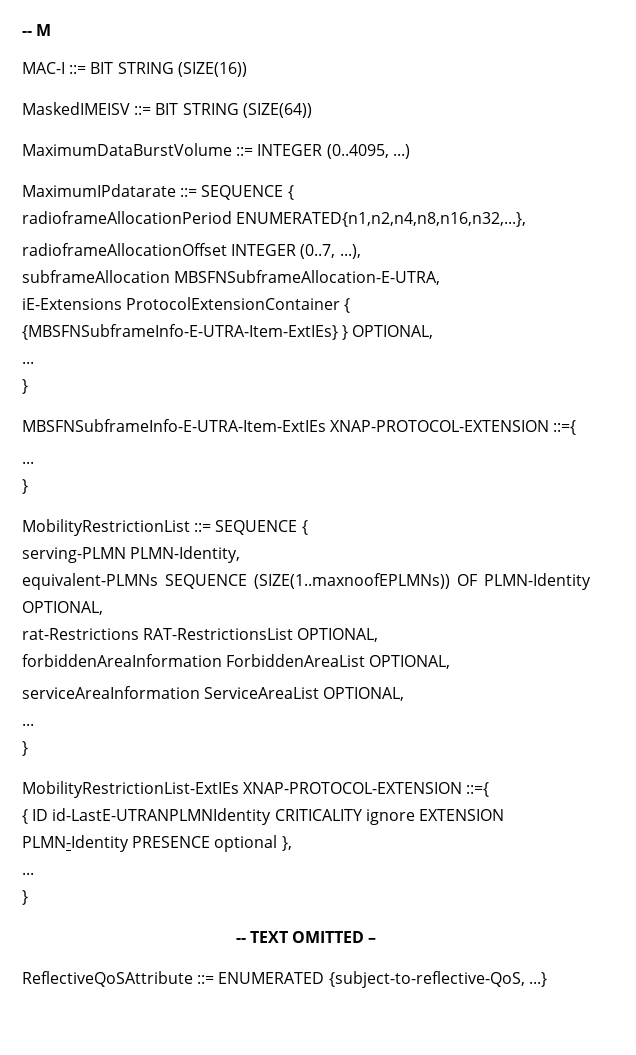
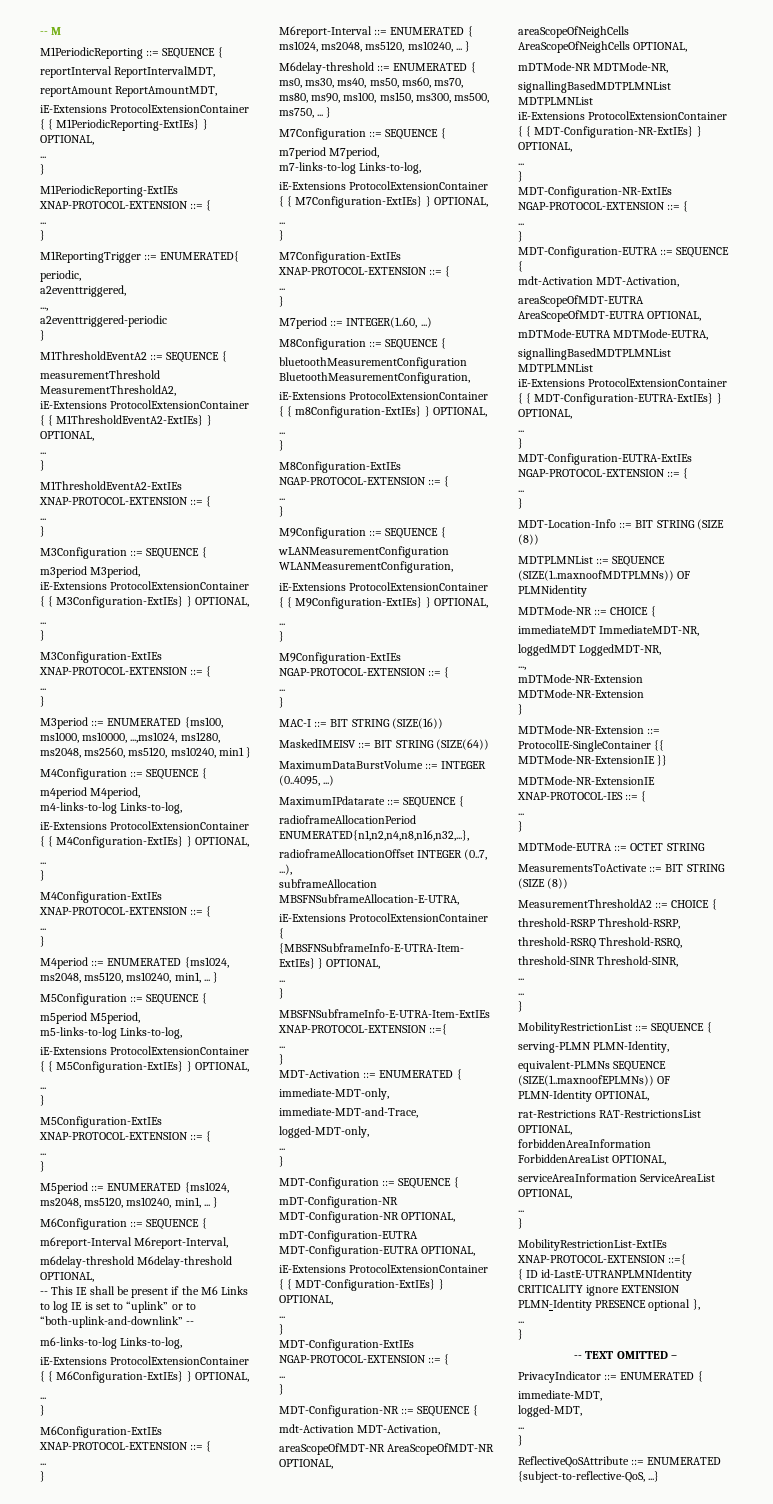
(52, 30) none -> [40,47,223,59] [40,66,216,78] [40,86,218,97] [40,104,250,113] [40,119,208,131] [40,135,94,145] [40,156,46,158] [40,164,45,175] [40,185,178,197] [39,200,212,211] [40,222,46,224] [40,230,45,241] [40,251,240,263] [40,270,81,282] [40,285,126,297] [40,307,48,311] [40,315,167,327] [40,330,45,341] [40,351,227,363] [40,370,160,379] [40,385,176,396] [40,400,250,409] [40,415,212,426] [40,431,94,441] [40,452,46,454] [40,460,45,471] [40,481,182,490] [39,496,212,507] [40,518,46,520] [40,526,45,537] [40,547,207,559] [40,566,141,578] [40,581,250,590] [40,596,249,608] [40,622,46,624] [40,630,45,641] [40,651,162,663] [39,666,212,677] [40,688,46,690] [40,696,45,707] [40,717,223,729] [40,732,220,743] [40,747,252,758] [40,768,207,780] [40,787,141,799] [40,802,183,814] [40,821,250,830] [40,836,249,848] [40,862,46,864] [40,870,45,881] [40,891,162,903] [39,906,212,917] [40,928,46,930] [40,936,45,947] [40,957,229,969] [40,972,219,983] [40,993,207,1005] [40,1012,141,1024] [40,1027,183,1039] [40,1046,250,1055] [40,1061,249,1073] [40,1087,46,1089] [40,1095,45,1106] [40,1116,162,1128] [39,1131,212,1142] [40,1153,46,1155] [40,1161,45,1172] [40,1182,229,1194] [40,1197,219,1208] [40,1218,207,1230] [40,1237,229,1249] [40,1256,233,1268] [40,1272,94,1282] [40,1286,249,1298] [40,1301,196,1313] [40,1316,195,1328] [40,1337,183,1349] [40,1356,250,1365] [40,1371,249,1383] [40,1397,46,1399] [40,1405,45,1416] [40,1426,162,1438] [39,1441,212,1452] [40,1463,46,1465] [40,1471,45,1482] [279,26,473,38] [279,41,471,52] [279,62,476,74] [279,77,464,88] [279,92,490,103] [279,107,332,118] [279,128,446,140] [279,147,380,159] [279,162,422,174] [279,181,489,190] [279,196,488,208] [279,222,285,224] [279,230,284,241] [279,251,401,263] [278,266,451,277] [279,288,285,290] [279,296,284,307] [279,317,432,329] [279,338,446,350] [279,357,467,369] [279,372,470,384] [279,391,489,400] [279,406,487,418] [279,432,285,434] [279,440,284,451] [279,461,401,473] [279,476,450,487] [279,498,285,500] [279,506,284,517] [279,527,446,539] [278,546,449,558] [279,561,453,573] [279,582,489,591] [279,597,488,609] [279,623,285,625] [279,631,284,642] [279,652,401,664] [279,667,450,678] [279,689,285,691] [279,697,284,708] // M1PeriodicReporting ::= SEQUENCE { // reportInterval ReportIntervalMDT, // reportAmount ReportAmountMDT, // iE-Extensions ProtocolExtensionContainer { { M1PeriodicReporting-ExtIEs} } OPTIONAL, // ... // } // M1PeriodicReporting-ExtIEs XNAP-PROTOCOL-EXTENSION ::= { // ... // } // M1ReportingTrigger ::= ENUMERATED{ // periodic, // a2eventtriggered, // ..., // a2eventtriggered-periodic // } // M1ThresholdEventA2 ::= SEQUENCE { // measurementThreshold MeasurementThresholdA2, // iE-Extensions ProtocolExtensionContainer { { M1ThresholdEventA2-ExtIEs} } OPTIONAL, // ... // } // M1ThresholdEventA2-ExtIEs XNAP-PROTOCOL-EXTENSION ::= { // ... // } // M3Configuration ::= SEQUENCE { // m3period M3period, // iE-Extensions ProtocolExtensionContainer { { M3Configuration-ExtIEs} } OPTIONAL, // ... // } // M3Configuration-ExtIEs XNAP-PROTOCOL-EXTENSION ::= { // ... // } // M3period ::= ENUMERATED {ms100, ms1000, ms10000, ...,ms1024, ms1280, ms2048, ms2560, ms5120, ms10240, min1 } // M4Configuration ::= SEQUENCE { // m4period M4period, // m4-links-to-log Links-to-log, // iE-Extensions ProtocolExtensionContainer { { M4Configuration-ExtIEs} } OPTIONAL, // ... // } // M4Configuration-ExtIEs XNAP-PROTOCOL-EXTENSION ::= { // ... // } // M4period ::= ENUMERATED {ms1024, ms2048, ms5120, ms10240, min1, ... } // M5Configuration ::= SEQUENCE { // m5period M5period, // m5-links-to-log Links-to-log, // iE-Extensions ProtocolExtensionContainer { { M5Configuration-ExtIEs} } OPTIONAL, // ... // } // M5Configuration-ExtIEs XNAP-PROTOCOL-EXTENSION ::= { // ... // } // M5period ::= ENUMERATED {ms1024, ms2048, ms5120, ms10240, min1, ... } // M6Configuration ::= SEQUENCE { // m6report-Interval M6report-Interval, // m6delay-threshold M6delay-threshold OPTIONAL, // -- This IE shall be present if the M6 Links to log IE is set to “uplink” or to “both-uplink-and-downlink” -- // m6-links-to-log Links-to-log, // iE-Extensions ProtocolExtensionContainer { { M6Configuration-ExtIEs} } OPTIONAL, // ... // } // M6Configuration-ExtIEs XNAP-PROTOCOL-EXTENSION ::= { // ... // } // M6report-Interval ::= ENUMERATED { ms1024, ms2048, ms5120, ms10240, ... } // M6delay-threshold ::= ENUMERATED { ms0, ms30, ms40, ms50, ms60, ms70, ms80, ms90, ms100, ms150, ms300, ms500, ms750, ... } // M7Configuration ::= SEQUENCE { // m7period M7period, // m7-links-to-log Links-to-log, // iE-Extensions ProtocolExtensionContainer { { M7Configuration-ExtIEs} } OPTIONAL, // ... // } // M7Configuration-ExtIEs XNAP-PROTOCOL-EXTENSION ::= { // ... // } // M7period ::= INTEGER(1..60, ...) // M8Configuration ::= SEQUENCE { // bluetoothMeasurementConfiguration BluetoothMeasurementConfiguration, // iE-Extensions ProtocolExtensionContainer { { m8Configuration-ExtIEs} } OPTIONAL, // ... // } // M8Configuration-ExtIEs NGAP-PROTOCOL-EXTENSION ::= { // ... // } // M9Configuration ::= SEQUENCE { // wLANMeasurementConfiguration WLANMeasurementConfiguration, // iE-Extensions ProtocolExtensionContainer { { M9Configuration-ExtIEs} } OPTIONAL, // ... // } // M9Configuration-ExtIEs NGAP-PROTOCOL-EXTENSION ::= { // ... // }
(28, 486) none -> [279,1069,462,1080] [279,1088,389,1100] [279,1107,418,1118] [279,1126,369,1138] [279,1148,285,1150] [279,1156,284,1167] [279,1177,459,1189] [279,1196,398,1208] [279,1211,456,1223] [279,1230,418,1242] [279,1245,476,1257] [279,1264,489,1273] [279,1279,444,1291] [279,1295,333,1305] [279,1316,285,1318] [279,1324,284,1335] [279,1339,414,1351] [279,1354,450,1365] [279,1376,285,1378] [279,1384,284,1395] [279,1405,478,1417] [279,1424,441,1435] [279,1443,495,1455] [279,1459,333,1469] [518,26,629,38] [518,41,688,53] [518,62,669,73] [518,81,671,93] [518,97,593,105] [518,111,728,120] [518,126,702,138] [518,142,572,152] [518,163,524,165] [518,171,523,182] [518,186,672,198] [518,201,689,212] [518,223,524,225] [518,231,523,242] [518,246,730,258] [518,261,523,272] [518,276,680,287] [518,295,644,307] [518,310,702,322] [518,329,709,340] [518,348,671,360] [518,364,593,372] [518,378,728,387] [518,393,722,405] [518,409,572,419] [518,430,524,432] [518,438,523,449] [518,453,692,465] [518,468,689,479] [518,490,524,492] [518,498,523,509] [518,519,724,530] [518,534,539,545] [518,556,666,567] [518,570,691,581] [518,585,587,597] [518,606,656,617] [518,625,700,636] [518,644,662,656] [518,666,526,670] [518,674,643,683] [518,689,644,698] [518,704,523,715] [518,725,661,734] [518,740,665,752] [518,755,668,766] [518,776,655,785] [517,791,647,802] [518,813,524,815] [518,821,523,832] [518,842,705,851] [518,864,725,872] [518,878,569,889] [518,899,717,910] [518,918,681,929] [518,937,683,949] [518,956,679,967] [518,978,524,980] [518,993,524,995] [518,1001,523,1012] // MDT-Activation ::= ENUMERATED { // immediate-MDT-only, // immediate-MDT-and-Trace, // logged-MDT-only, // ... // } // MDT-Configuration ::= SEQUENCE { // mDT-Configuration-NR MDT-Configuration-NR OPTIONAL, // mDT-Configuration-EUTRA MDT-Configuration-EUTRA OPTIONAL, // iE-Extensions ProtocolExtensionContainer { { MDT-Configuration-ExtIEs} } OPTIONAL, // ... // } // MDT-Configuration-ExtIEs NGAP-PROTOCOL-EXTENSION ::= { // ... // } // MDT-Configuration-NR ::= SEQUENCE { // mdt-Activation MDT-Activation, // areaScopeOfMDT-NR AreaScopeOfMDT-NR OPTIONAL, // areaScopeOfNeighCells AreaScopeOfNeighCells OPTIONAL, // mDTMode-NR MDTMode-NR, // signallingBasedMDTPLMNList MDTPLMNList // iE-Extensions ProtocolExtensionContainer { { MDT-Configuration-NR-ExtIEs} } OPTIONAL, // ... // } // MDT-Configuration-NR-ExtIEs NGAP-PROTOCOL-EXTENSION ::= { // ... // } // MDT-Configuration-EUTRA ::= SEQUENCE { // mdt-Activation MDT-Activation, // areaScopeOfMDT-EUTRA AreaScopeOfMDT-EUTRA OPTIONAL, // mDTMode-EUTRA MDTMode-EUTRA, // signallingBasedMDTPLMNList MDTPLMNList // iE-Extensions ProtocolExtensionContainer { { MDT-Configuration-EUTRA-ExtIEs} } OPTIONAL, // ... // } // MDT-Configuration-EUTRA-ExtIEs NGAP-PROTOCOL-EXTENSION ::= { // ... // } // MDT-Location-Info ::= BIT STRING (SIZE (8)) // MDTPLMNList ::= SEQUENCE (SIZE(1..maxnoofMDTPLMNs)) OF PLMNidentity // MDTMode-NR ::= CHOICE { // immediateMDT ImmediateMDT-NR, // loggedMDT LoggedMDT-NR, // ..., // mDTMode-NR-Extension MDTMode-NR-Extension // } // MDTMode-NR-Extension ::= ProtocolIE-SingleContainer {{ MDTMode-NR-ExtensionIE }} // MDTMode-NR-ExtensionIE XNAP-PROTOCOL-IES ::= { // ... // } // MDTMode-EUTRA ::= OCTET STRING // MeasurementsToActivate ::= BIT STRING (SIZE (8)) // MeasurementThresholdA2 ::= CHOICE { // threshold-RSRP Threshold-RSRP, // threshold-RSRQ Threshold-RSRQ, // threshold-SINR Threshold-SINR, // ... // ... // }
(377, 940) none -> [518,1371,703,1383] [518,1390,602,1401] [518,1405,582,1417] [518,1427,524,1429] [518,1435,523,1446] // PrivacyIndicator ::= ENUMERATED { // immediate-MDT, // logged-MDT, // ... // }

